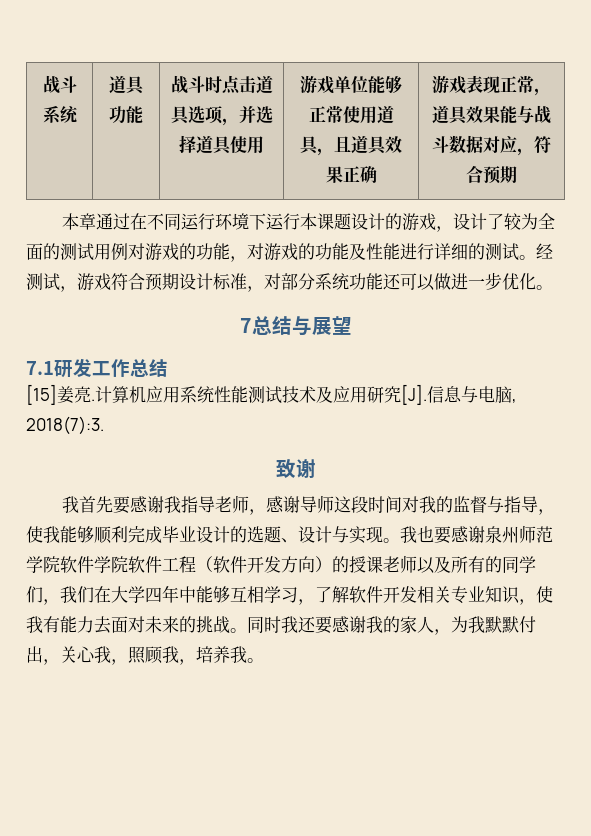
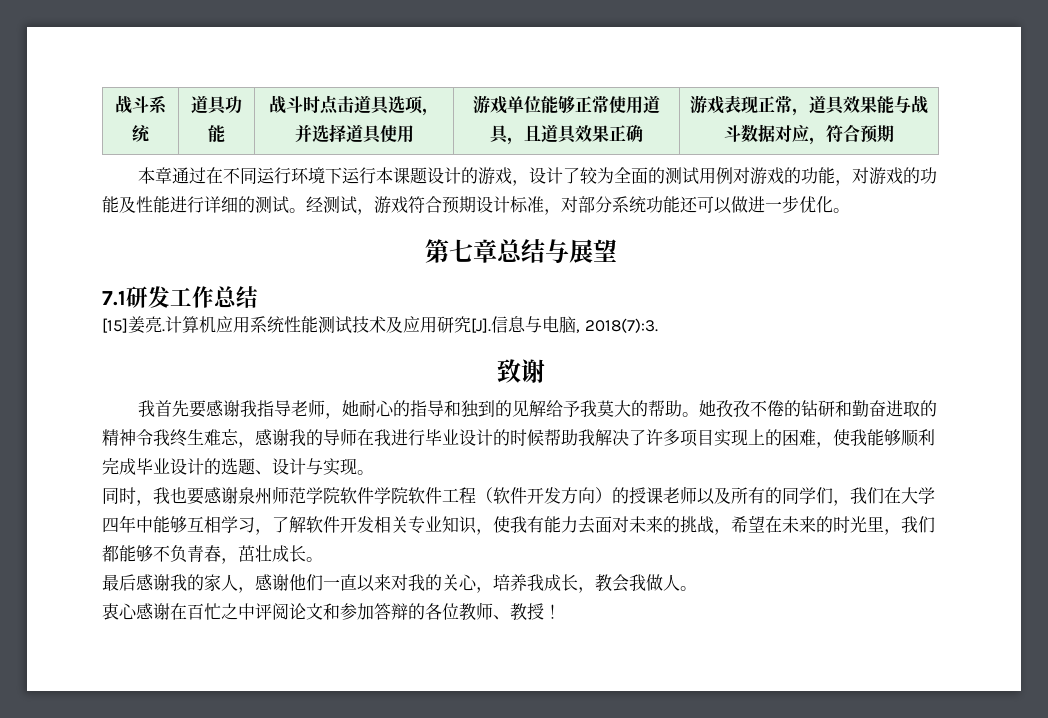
[239,318,252,333] 7 -> [424,239,497,263] 第七章
[266,495,539,513] 感谢导师这段时间对我的监督与指导 -> [341,400,937,418] [102,428,816,448] 她耐心的指导和独到的见解给予我莫大的帮助。她孜孜不倦的钻研和勤奋进取的精神令我终生难忘，感谢我的导师在我进行毕业设计的时候帮助我解决了许多项目实现上的困难
(400, 540) none -> [102,487,153,506] // 同时，
[230,616,536,635] [26,646,264,665] 。同时我还要感谢我的家人，为我默默付出，关心我，照顾我，培养我。 -> [714,515,935,535] [102,545,323,564] [102,574,697,593] [102,602,561,621] ，希望在未来的时光里，我们都能够不负青春，茁壮成长。 // 最后感谢我的家人，感谢他们一直以来对我的关心，培养我成长，教会我做人。 // 衷心感谢在百忙之中评阅论文和参加答辩的各位教师、教授！

